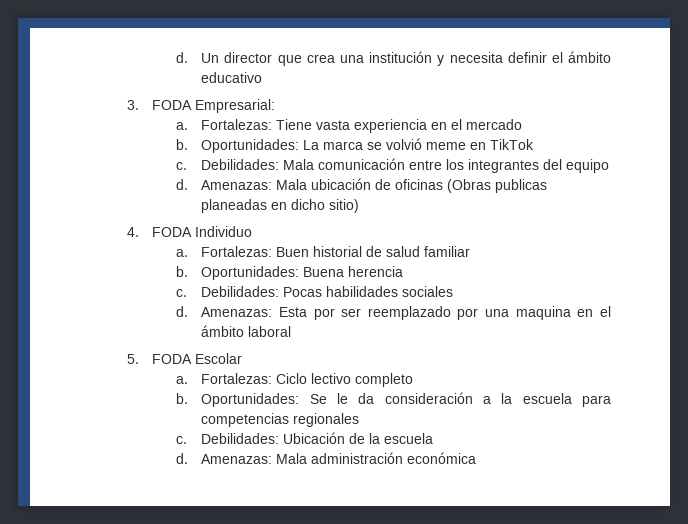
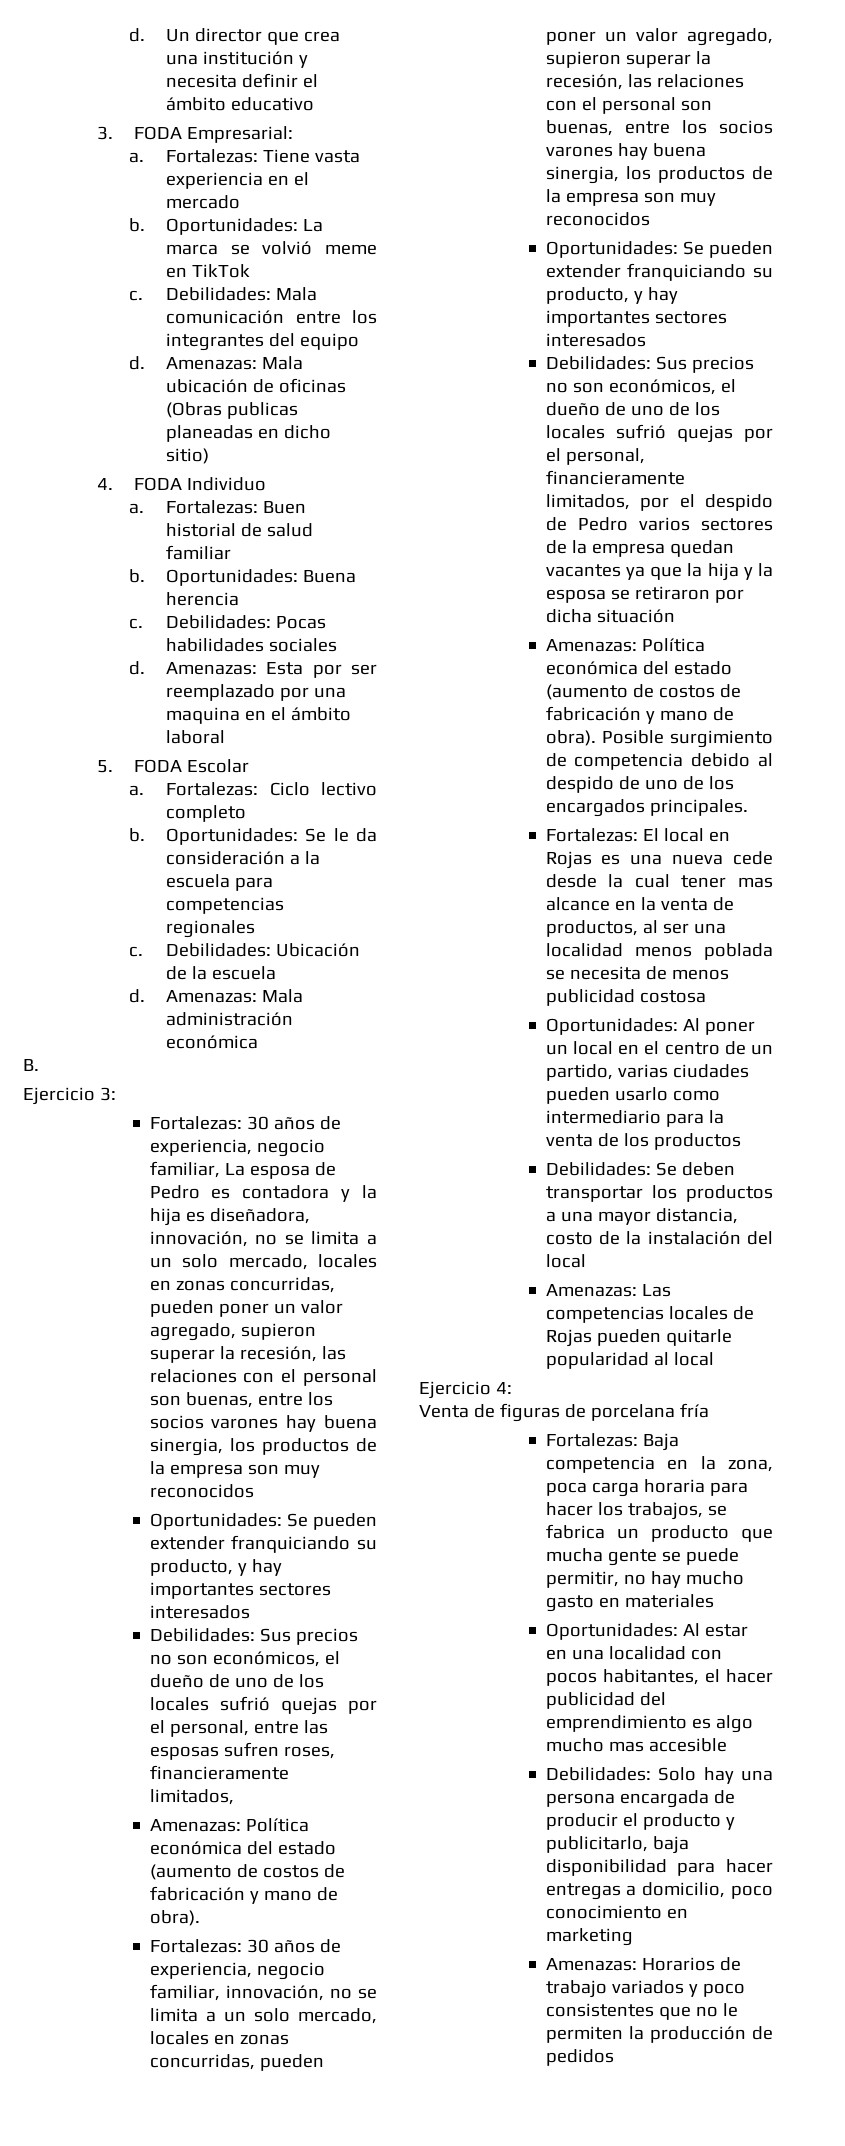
(477, 458) none -> [23,1059,39,1071] [23,1087,116,1105] [149,1116,341,1130] [149,1139,325,1157] [149,1161,336,1179] [149,1185,377,1202] [149,1208,310,1226] [149,1231,378,1247] [149,1254,377,1270] [149,1277,335,1293] [149,1300,343,1317] [149,1323,316,1341] [149,1346,346,1363] [149,1369,377,1386] [149,1392,333,1408] [149,1415,377,1432] [149,1438,377,1456] [149,1461,320,1478] [149,1484,254,1498] [149,1513,377,1530] [149,1535,377,1553] [149,1559,282,1576] [149,1582,331,1599] [149,1605,250,1619] [149,1628,358,1645] [149,1651,340,1667] [149,1674,324,1688] [149,1696,377,1715] [149,1720,328,1737] [149,1742,335,1760] [149,1765,289,1780] [149,1789,234,1805] [149,1818,309,1832] [149,1841,336,1855] [149,1864,345,1880] [149,1886,338,1904] [149,1910,200,1926] [149,1939,341,1953] [149,1962,325,1980] [149,1984,377,2001] [149,2008,377,2024] [149,2031,289,2045] [149,2054,324,2071] [545,28,773,46] [545,51,711,68] [545,74,744,90] [545,97,712,114] [545,120,773,136] [545,143,706,160] [545,166,773,184] [545,189,716,206] [545,212,650,226] [545,241,773,258] [545,263,773,281] [545,287,678,304] [545,310,727,327] [545,333,646,347] [545,356,754,373] [545,379,736,395] [545,402,720,416] [545,424,773,443] [545,448,645,465] [545,470,685,485] [545,494,773,511] [545,517,773,531] [545,540,734,557] [545,563,773,581] [545,586,744,603] [545,609,675,623] [545,638,705,652] [545,661,732,675] [545,684,741,700] [545,706,734,724] [545,730,773,748] [545,753,773,770] [545,776,734,793] [545,799,748,817] [545,828,730,842] [545,851,773,869] [545,874,773,888] [545,897,734,911] [545,920,726,937] [545,943,773,960] [545,966,729,980] [545,989,706,1006] [545,1018,755,1035] [545,1041,773,1055] [545,1064,749,1081] [545,1087,720,1104] [545,1110,724,1127] [545,1133,741,1150] [545,1162,735,1176] [545,1185,773,1202] [545,1208,738,1225] [545,1231,773,1245] [545,1254,586,1268] [545,1284,671,1297] [545,1306,754,1323] [545,1329,732,1347] [545,1352,714,1369] [419,1381,512,1399] [419,1403,709,1422] [545,1433,679,1451] [545,1456,773,1473] [545,1479,748,1497] [545,1502,727,1520] [545,1524,773,1542] [545,1548,739,1566] [545,1571,744,1588] [545,1594,714,1612] [545,1623,748,1640] [545,1646,722,1660] [545,1669,773,1686] [545,1692,666,1709] [545,1715,753,1733] [545,1738,727,1752] [545,1767,773,1784] [545,1790,735,1808] [545,1813,735,1830] [545,1836,689,1854] [545,1859,773,1876] [545,1882,773,1900] [545,1905,688,1919] [545,1928,633,1946] [545,1957,741,1971] [545,1980,745,1998] [545,2003,738,2020] [545,2026,773,2043] [545,2049,614,2066] // B. // Ejercicio 3: // Fortalezas: 30 años de experiencia, negocio familiar, La esposa de Pedro es contadora y la hija es diseñadora, innovación, no se limita a un solo mercado, locales en zonas concurridas, pueden poner un valor agregado, supieron superar la recesión, las relaciones con el personal son buenas, entre los socios varones hay buena sinergia, los productos de la empresa son muy reconocidos // Oportunidades: Se pueden extender franquiciando su producto, y hay importantes sectores interesados // Debilidades: Sus precios no son económicos, el dueño de uno de los locales sufrió quejas por el personal, entre las esposas sufren roses, financieramente limitados, // Amenazas: Política económica del estado (aumento de costos de fabricación y mano de obra). // Fortalezas: 30 años de experiencia, negocio familiar, innovación, no se limita a un solo mercado, locales en zonas concurridas, pueden poner un valor agregado, supieron superar la recesión, las relaciones con el personal son buenas, entre los socios varones hay buena sinergia, los productos de la empresa son muy reconocidos // Oportunidades: Se pueden extender franquiciando su producto, y hay importantes sectores interesados // Debilidades: Sus precios no son económicos, el dueño de uno de los locales sufrió quejas por el personal, financieramente limitados, por el despido de Pedro varios sectores de la empresa quedan vacantes ya que la hija y la esposa se retiraron por dicha situación // Amenazas: Política económica del estado (aumento de costos de fabricación y mano de obra). Posible surgimiento de competencia debido al despido de uno de los encargados principales. // Fortalezas: El local en Rojas es una nueva cede desde la cual tener mas alcance en la venta de productos, al ser una localidad menos poblada se necesita de menos publicidad costosa // Oportunidades: Al poner un local en el centro de un partido, varias ciudades pueden usarlo como intermediario para la venta de los productos // Debilidades: Se deben transportar los productos a una mayor distancia, costo de la instalación del local // Amenazas: Las competencias locales de Rojas pueden quitarle popularidad al local // Ejercicio 4: // Venta de figuras de porcelana fría // Fortalezas: Baja competencia en la zona, poca carga horaria para hacer los trabajos, se fabrica un producto que mucha gente se puede permitir, no hay mucho gasto en materiales // Oportunidades: Al estar en una localidad con pocos habitantes, el hacer publicidad del emprendimiento es algo mucho mas accesible // Debilidades: Solo hay una persona encargada de producir el producto y publicitarlo, baja disponibilidad para hacer entregas a domicilio, poco conocimiento en marketing // Amenazas: Horarios de trabajo variados y poco consistentes que no le permiten la producción de pedidos

